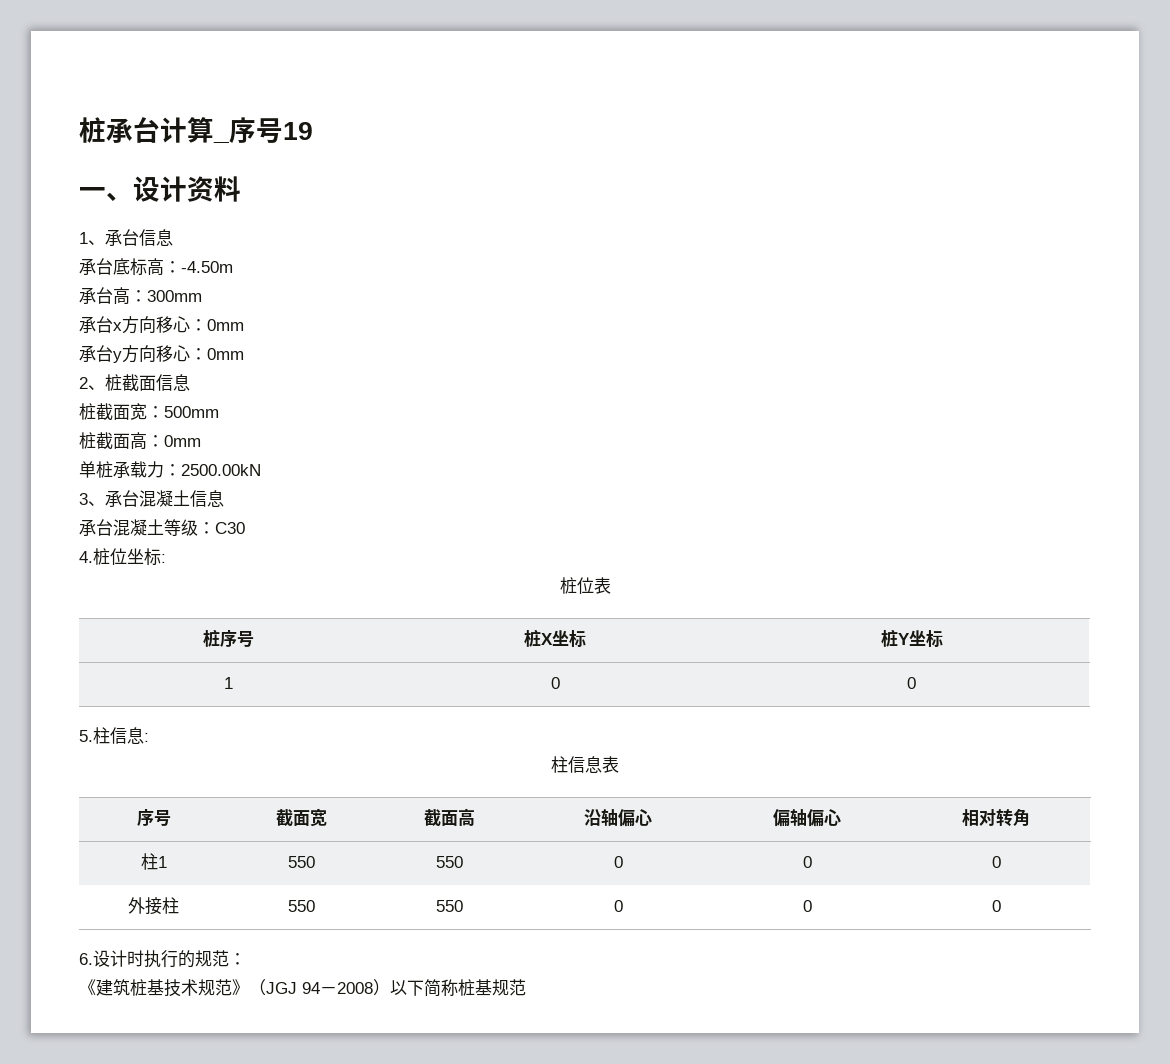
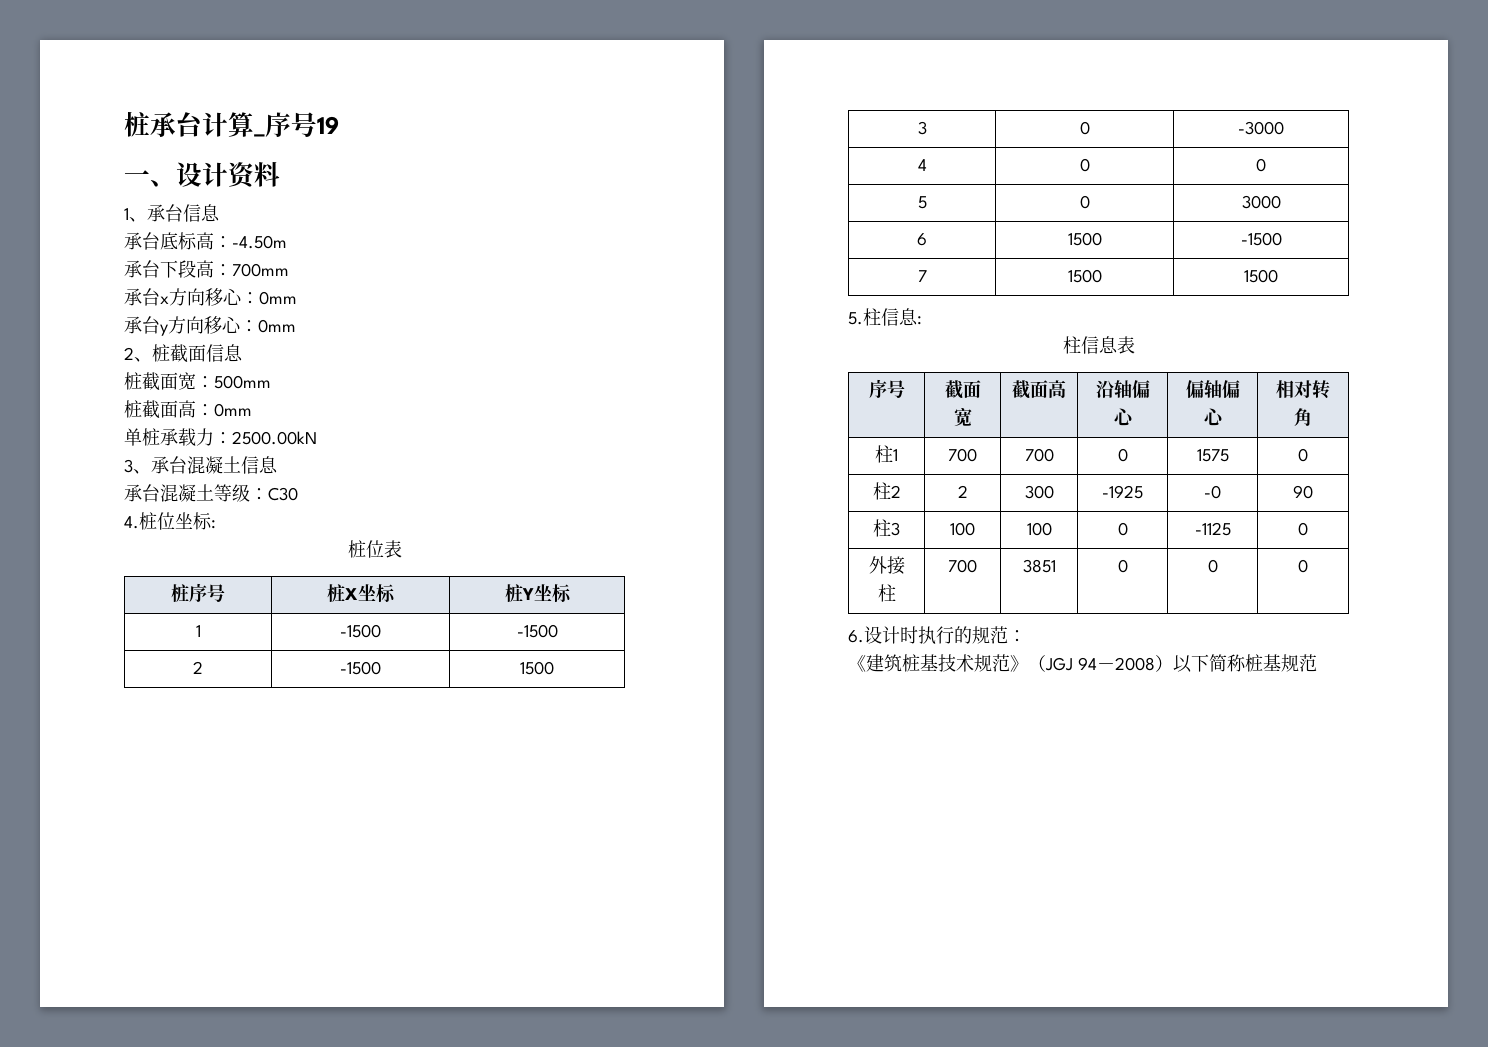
[113,287,202,305] 高：300mm -> [160,260,289,278] 下段高：700mm
[550,677,560,689] [907,677,916,689] 0 | 0 -> [340,624,381,638] [516,624,558,638] [193,661,203,674] [340,661,381,675] [520,661,554,675] [917,121,927,135] [1079,121,1090,135] [1238,121,1284,135] [917,159,927,171] [1079,158,1090,172] [1256,158,1266,172] [917,196,927,209] [1079,195,1090,209] [1241,195,1281,209] [917,233,927,246] [1067,232,1102,246] [1240,232,1282,246] [917,270,927,282] [1067,269,1102,283] [1244,269,1278,283] -1500 | -1500 // 2 | -1500 | 1500 // 3 | 0 | -3000 // 4 | 0 | 0 // 5 | 0 | 3000 // 6 | 1500 | -1500 // 7 | 1500 | 1500
[288,856,315,868] [436,856,463,868] [613,856,623,868] [802,856,812,868] 550 | 550 | 0 | 0 -> [948,448,977,462] [1024,448,1054,462] [1117,448,1128,462] [1196,449,1229,462] [1298,448,1308,462] [872,482,901,500] [957,485,968,498] [1024,485,1054,499] [1102,485,1143,499] [1204,485,1221,499] [1293,485,1313,499] [873,519,900,537] [950,522,975,536] [1026,522,1052,536] [1117,522,1128,536] [1194,522,1231,536] 700 | 700 | 0 | 1575 | 0 // 柱2 | 2 | 300 | -1925 | -0 | 90 // 柱3 | 100 | 100 | 0 | -1125
[288,900,315,912] [436,900,463,912] 550 | 550 -> [948,559,977,573] [1022,559,1056,573] 700 | 3851

